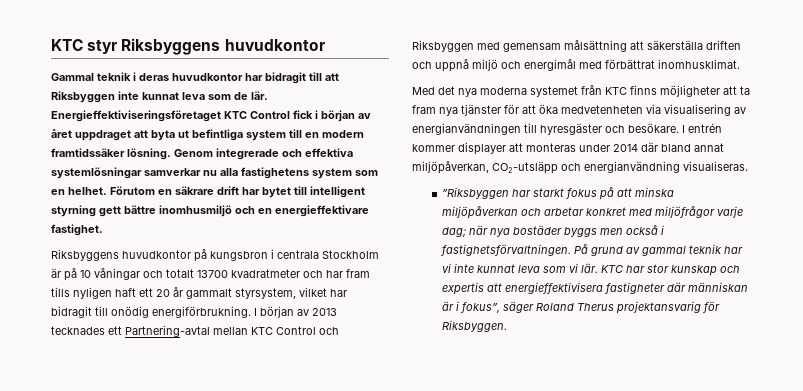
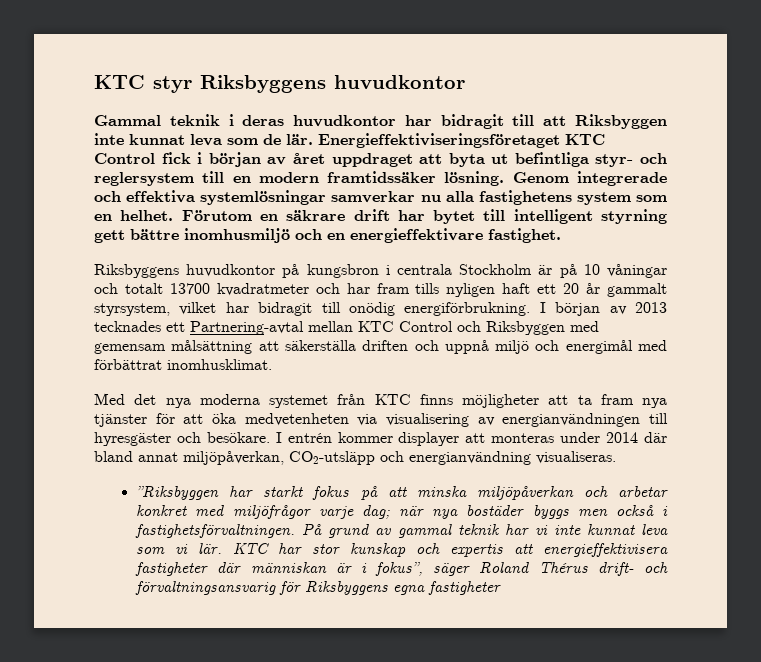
[246,130,286,141] system -> [595,153,667,167] [94,172,194,186] styr- och reglersystem
[577,301,721,314] [442,320,508,332] Therus projektansvarig för Riksbyggen. -> [538,562,669,576] [135,581,502,595] Thérus drift- och förvaltningsansvarig för Riksbyggens egna fastigheter

